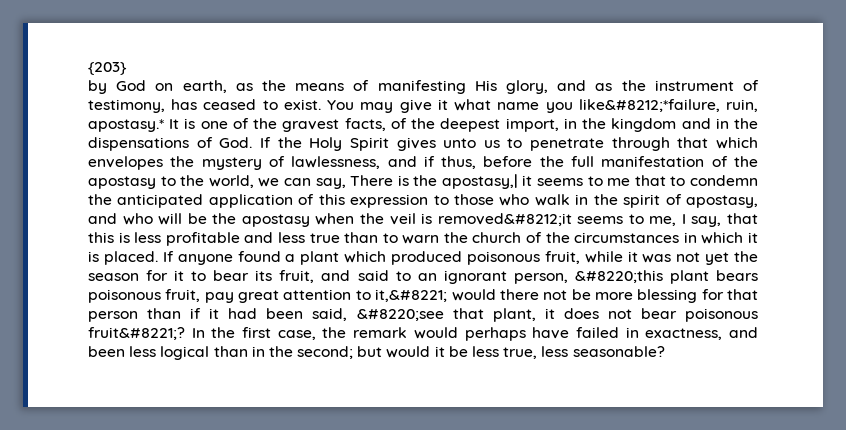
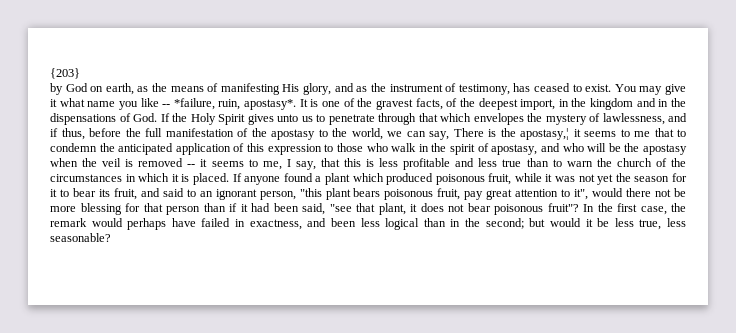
[578,99,758,112] [88,119,164,132] like&#8212;*failure, ruin, apostasy.* -> [140,98,297,110] like -- *failure, ruin, apostasy*.
[441,174,518,189] apostasy,| -> [520,128,569,140] apostasy,¦
[437,213,572,226] removed&#8212;it -> [138,158,208,167] removed -- it
[574,270,663,283] &#8220;this -> [299,188,322,197] "this
[375,289,448,302] it,&#8221; -> [574,189,589,200] it",
[356,309,444,321] &#8220;see -> [329,204,352,212] "see
[88,327,185,340] fruit&#8221;? -> [547,203,579,212] fruit"?

